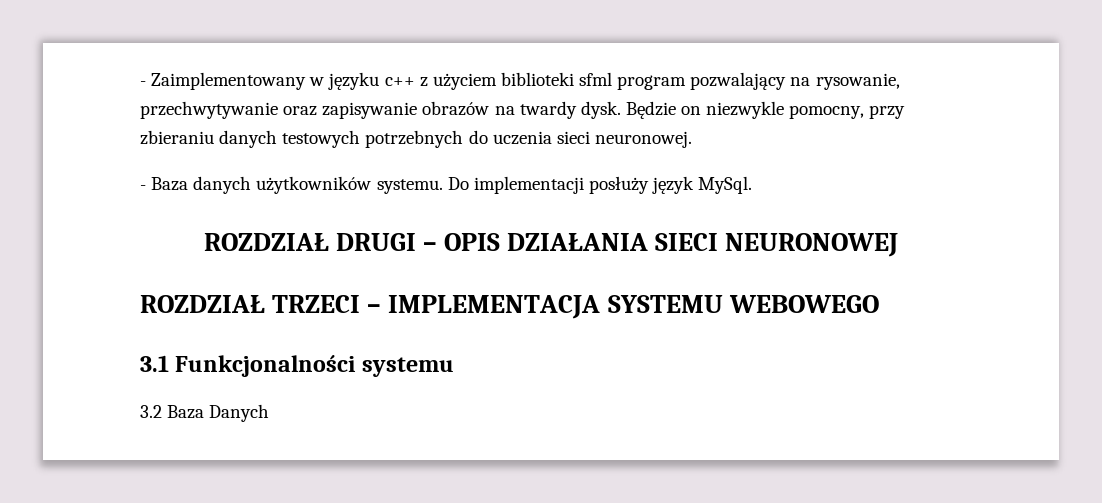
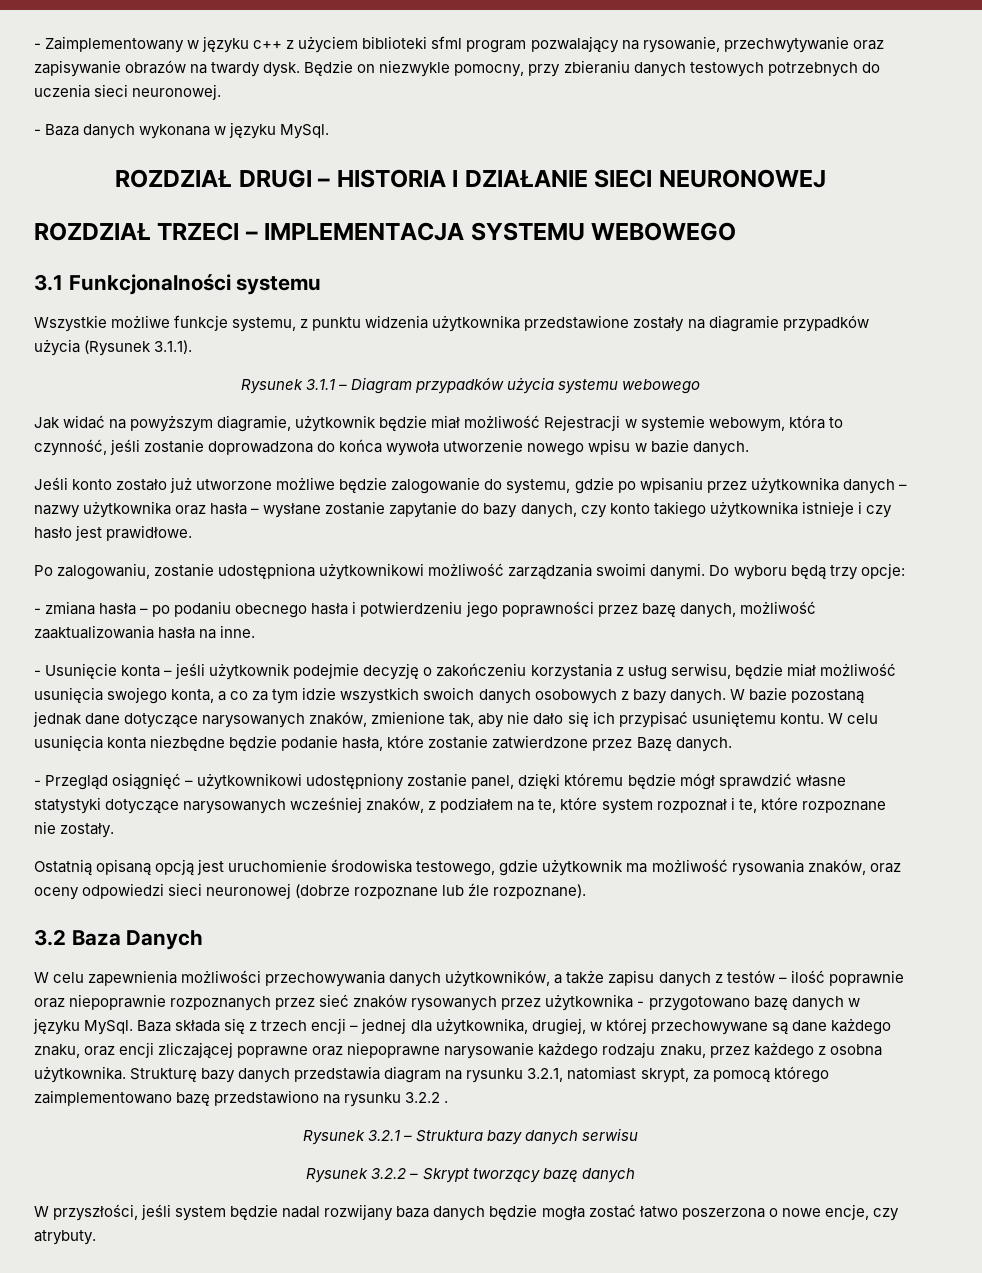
[256,176,695,194] użytkowników systemu. Do implementacji posłuży język -> [139,122,277,139] wykonana w języku
[443,233,649,251] OPIS DZIAŁANIA -> [336,169,588,188] HISTORIA I DZIAŁANIE
[140,404,270,422] 3.2 Baza Danych -> [34,315,869,332] [34,339,193,356] [240,377,701,394] [34,415,843,432] [34,439,749,456] [34,477,907,494] [34,501,892,518] [34,525,193,541] [34,563,905,580] [34,601,816,618] [34,625,256,639] [34,663,896,680] [34,687,864,704] [33,711,878,728] [34,735,732,752] [34,773,846,790] [34,797,886,814] [34,821,115,838] [34,859,901,876] [34,883,587,900] [34,929,204,950] [34,970,904,987] [34,994,860,1011] [33,1018,891,1035] [34,1042,882,1059] [34,1066,829,1083] [34,1090,449,1107] [302,1128,639,1145] [306,1168,635,1183] [34,1204,899,1221] [34,1230,96,1245] Wszystkie możliwe funkcje systemu, z punktu widzenia użytkownika przedstawione zostały na diagramie przypadków użycia (Rysunek 3.1.1). // Rysunek 3.1.1 – Diagram przypadków użycia systemu webowego // Jak widać na powyższym diagramie, użytkownik będzie miał możliwość Rejestracji w systemie webowym, która to czynność, jeśli zostanie doprowadzona do końca wywoła utworzenie nowego wpisu w bazie danych. // Jeśli konto zostało już utworzone możliwe będzie zalogowanie do systemu, gdzie po wpisaniu przez użytkownika danych – nazwy użytkownika oraz hasła – wysłane zostanie zapytanie do bazy danych, czy konto takiego użytkownika istnieje i czy hasło jest prawidłowe. // Po zalogowaniu, zostanie udostępniona użytkownikowi możliwość zarządzania swoimi danymi. Do wyboru będą trzy opcje: // - zmiana hasła – po podaniu obecnego hasła i potwierdzeniu jego poprawności przez bazę danych, możliwość zaaktualizowania hasła na inne. // - Usunięcie konta – jeśli użytkownik podejmie decyzję o zakończeniu korzystania z usług serwisu, będzie miał możliwość usunięcia swojego konta, a co za tym idzie wszystkich swoich danych osobowych z bazy danych. W bazie pozostaną jednak dane dotyczące narysowanych znaków, zmienione tak, aby nie dało się ich przypisać usuniętemu kontu. W celu usunięcia konta niezbędne będzie podanie hasła, które zostanie zatwierdzone przez Bazę danych. // - Przegląd osiągnięć – użytkownikowi udostępniony zostanie panel, dzięki któremu będzie mógł sprawdzić własne statystyki dotyczące narysowanych wcześniej znaków, z podziałem na te, które system rozpoznał i te, które rozpoznane nie zostały. // Ostatnią opisaną opcją jest uruchomienie środowiska testowego, gdzie użytkownik ma możliwość rysowania znaków, oraz oceny odpowiedzi sieci neuronowej (dobrze rozpoznane lub źle rozpoznane). // 3.2 Baza Danych // W celu zapewnienia możliwości przechowywania danych użytkowników, a także zapisu danych z testów – ilość poprawnie oraz niepoprawnie rozpoznanych przez sieć znaków rysowanych przez użytkownika - przygotowano bazę danych w języku MySql. Baza składa się z trzech encji – jednej dla użytkownika, drugiej, w której przechowywane są dane każdego znaku, oraz encji zliczającej poprawne oraz niepoprawne narysowanie każdego rodzaju znaku, przez każdego z osobna użytkownika. Strukturę bazy danych przedstawia diagram na rysunku 3.2.1, natomiast skrypt, za pomocą którego zaimplementowano bazę przedstawiono na rysunku 3.2.2 . // Rysunek 3.2.1 – Struktura bazy danych serwisu // Rysunek 3.2.2 – Skrypt tworzący bazę danych // W przyszłości, jeśli system będzie nadal rozwijany baza danych będzie mogła zostać łatwo poszerzona o nowe encje, czy atrybuty.

